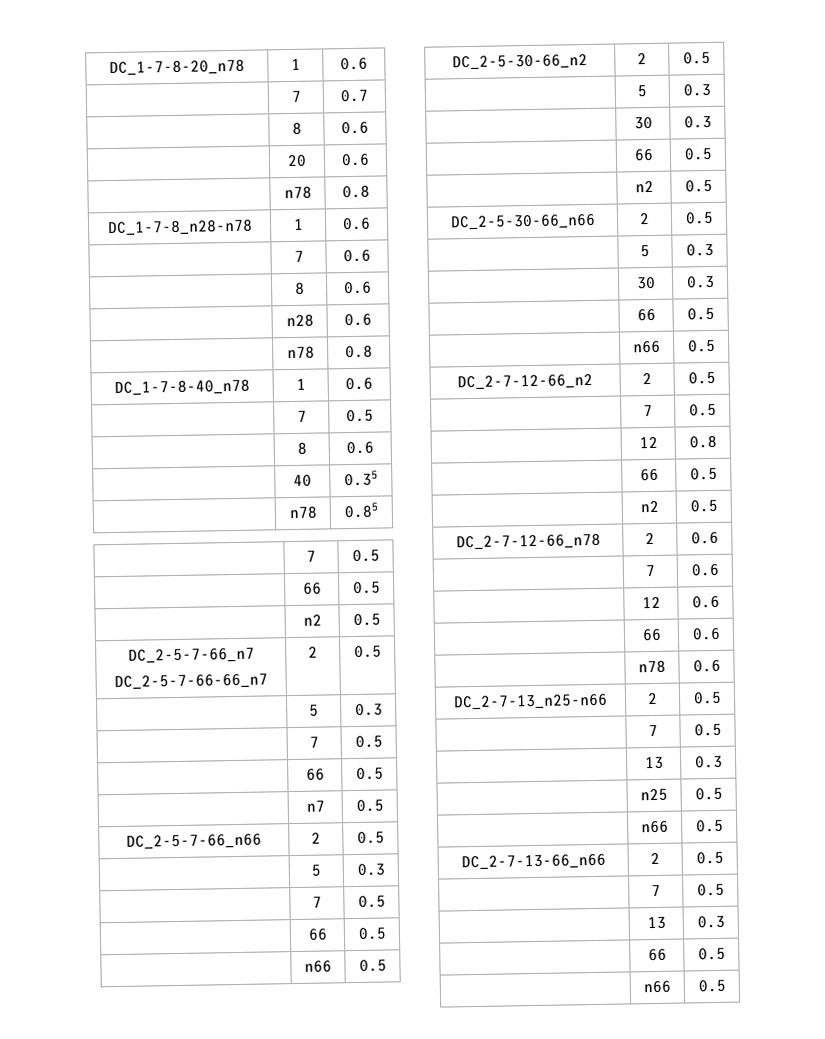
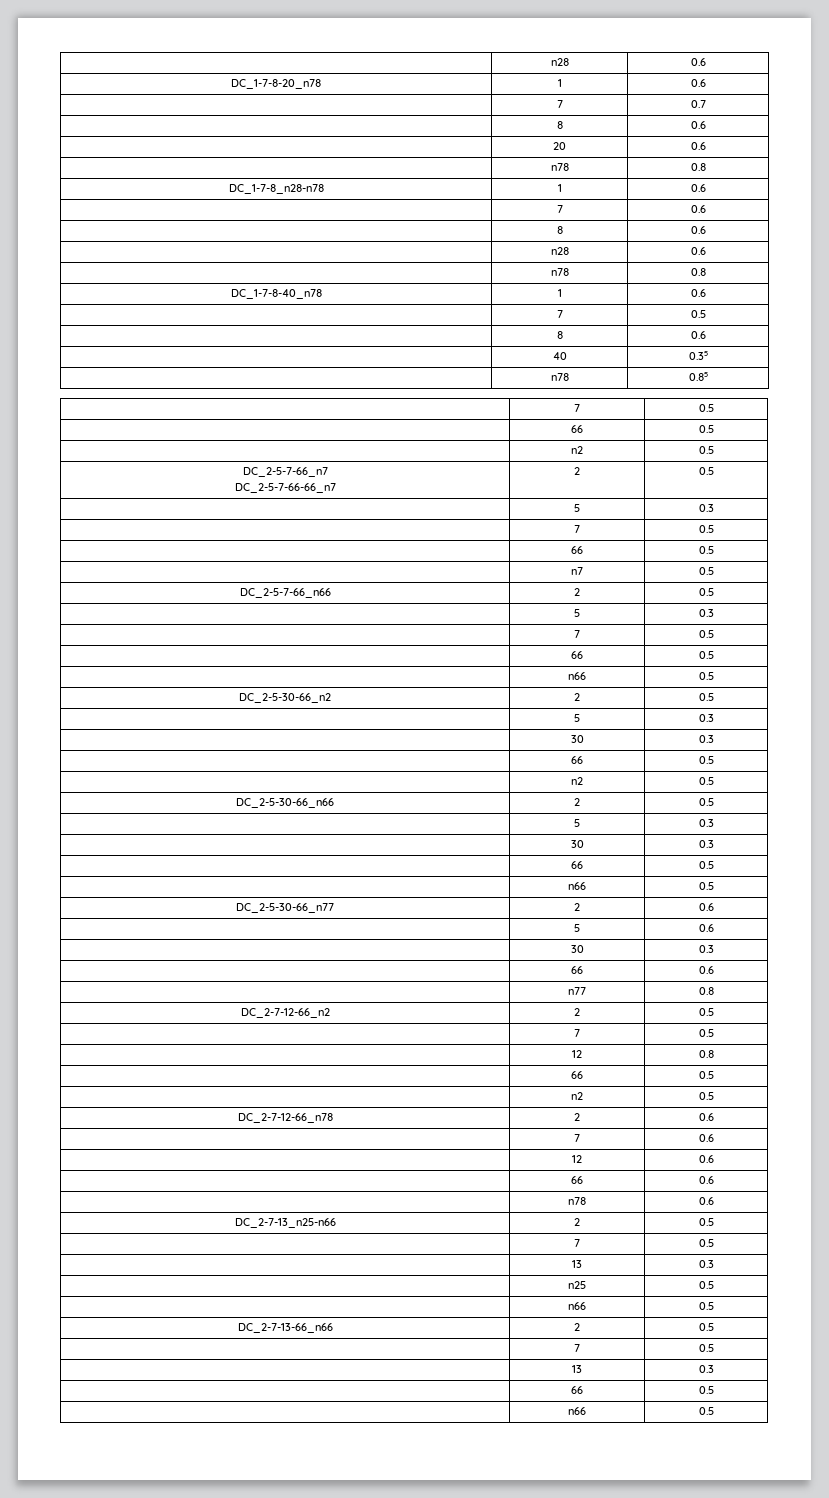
(109, 68) none -> [550,58,569,66] [690,58,706,66] | n28 | 0.6 //
(716, 346) none -> [236,903,334,913] [574,903,580,911] [698,903,714,911] [574,924,580,932] [698,924,714,932] [570,945,584,953] [698,945,714,953] [571,966,583,974] [698,966,714,974] [568,987,586,995] [698,987,714,995] // DC_2-5-30-66_n77 | 2 | 0.6 // | 5 | 0.6 // | 30 | 0.3 // | 66 | 0.6 // | n77 | 0.8

